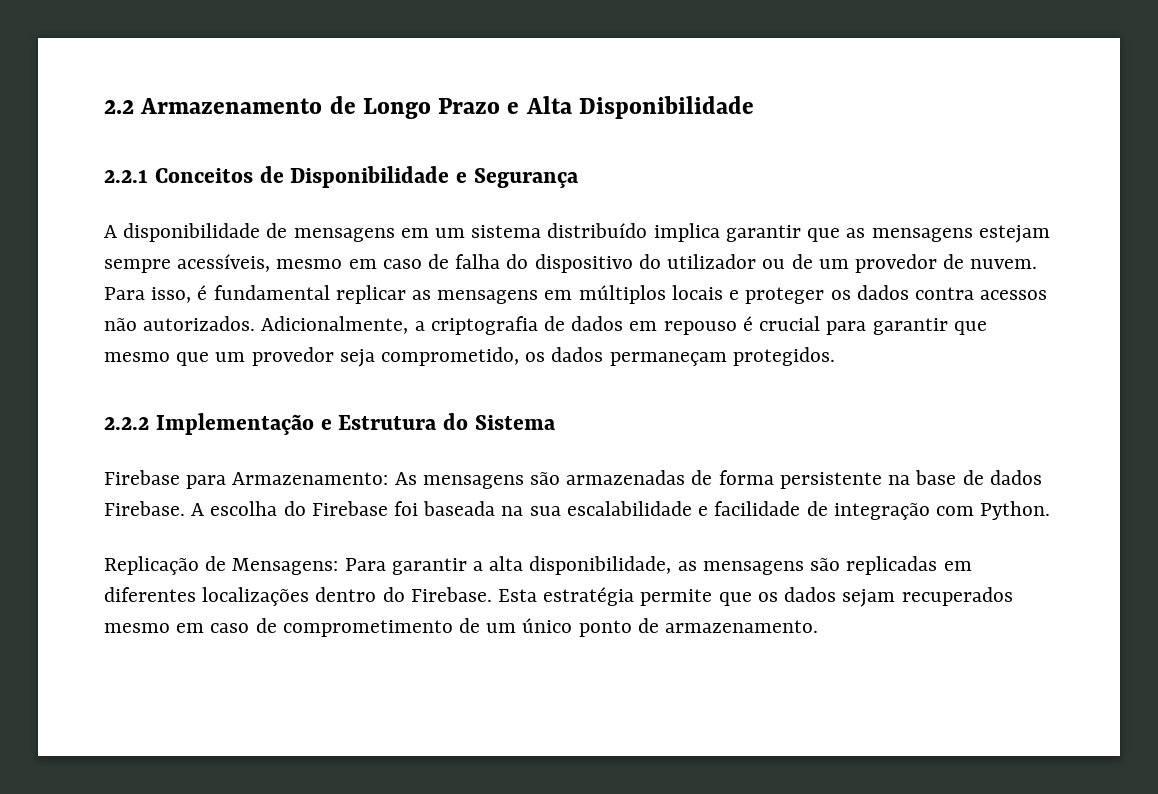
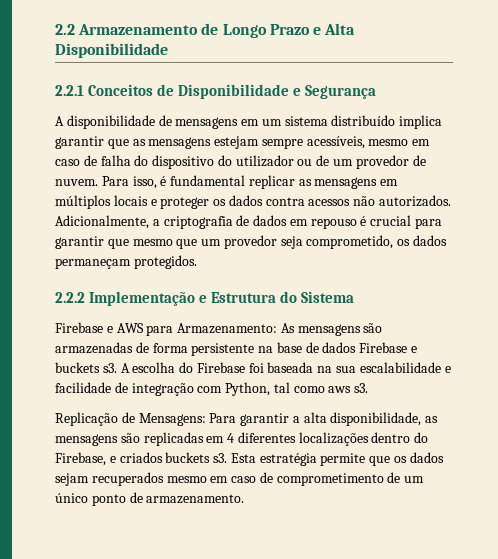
(180, 477) none -> [106,323,144,333] e AWS
[104,501,185,516] Firebase. -> [359,342,418,353] [55,362,117,373] Firebase e buckets s3.
[980,501,1051,520] Python. -> [225,382,369,396] Python, tal como aws s3.
(972, 566) none -> [227,433,235,443] 4
[410,587,492,602] Firebase. -> [55,452,228,466] Firebase, e criados buckets s3.

